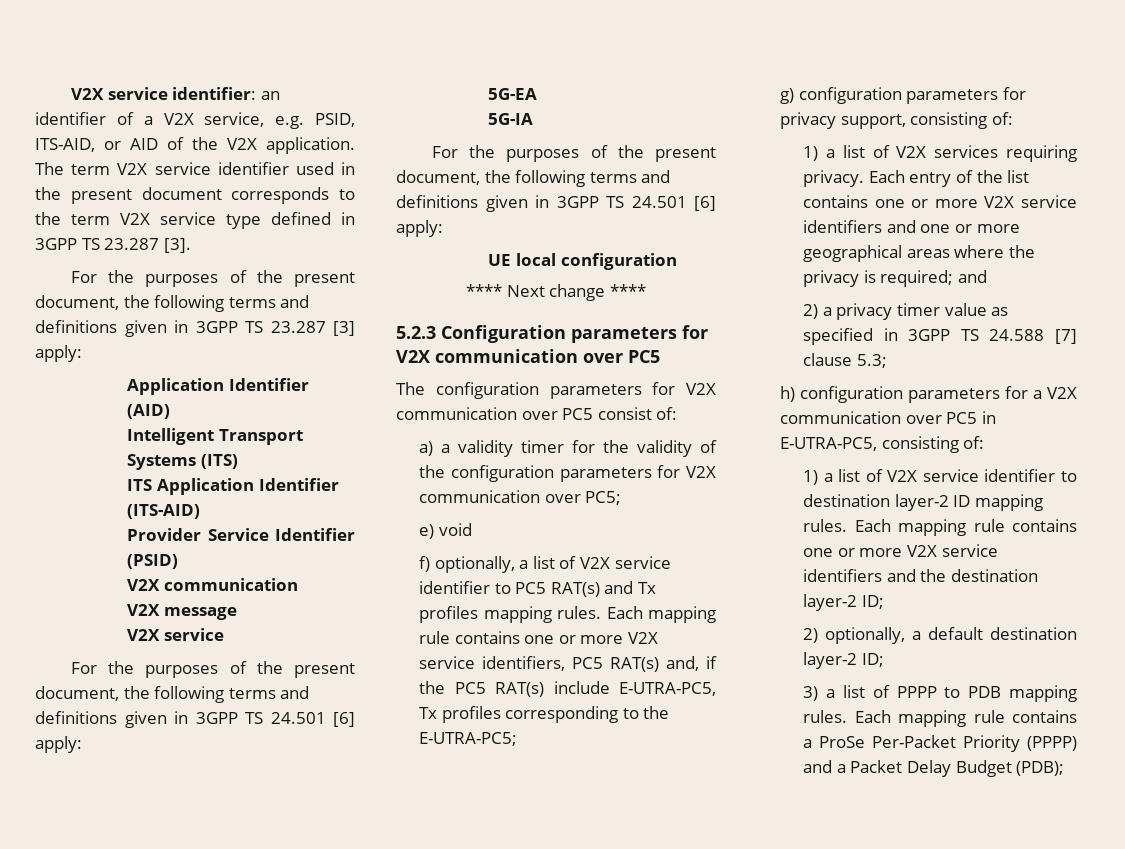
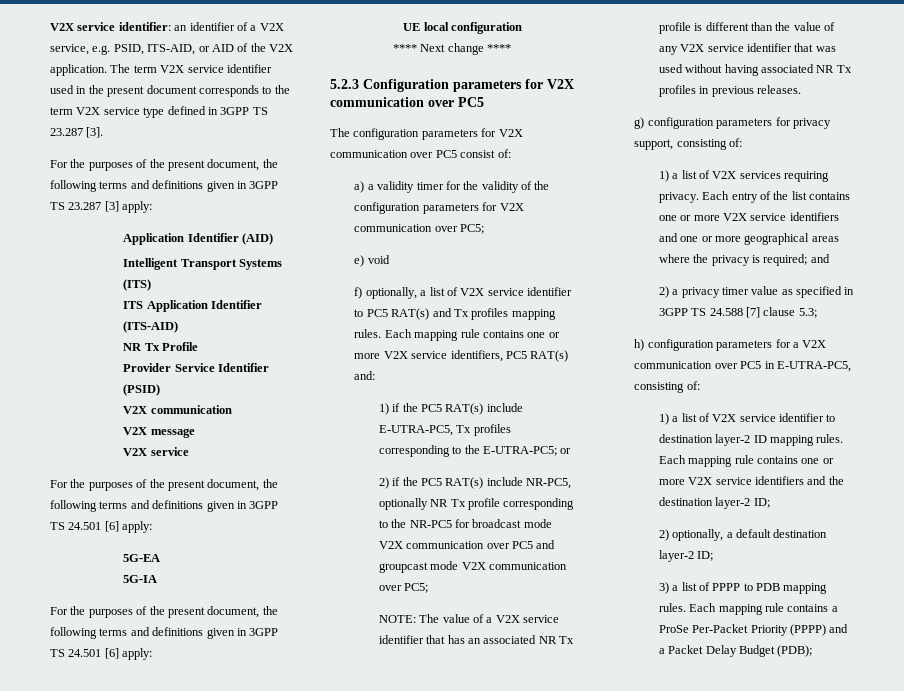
(201, 511) none -> [123,342,198,351] // NR Tx Profile
[666,656,700,671] and, -> [354,371,376,380] [378,403,389,415] and: // 1)
(518, 739) none -> [560,448,572,454] [378,477,572,489] [378,498,575,510] [378,519,552,528] [378,540,556,549] [378,561,567,573] [378,583,429,593] [378,614,560,623] [378,635,575,644] [658,22,836,34] [658,43,836,55] [658,64,852,76] [658,85,801,97] or // 2) if the PC5 RAT(s) include NR-PC5, optionally NR Tx profile corresponding to the NR-PC5 for broadcast mode V2X communication over PC5 and groupcast mode V2X communication over PC5; // NOTE: The value of a V2X service identifier that has an associated NR Tx profile is different than the value of any V2X service identifier that was used without having associated NR Tx profiles in previous releases.

